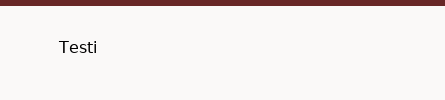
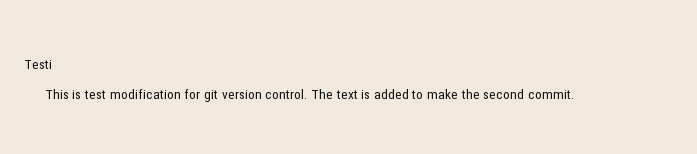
(97, 47) none -> [44,89,575,102] // This is test modification for git version control. The text is added to make the second commit.

